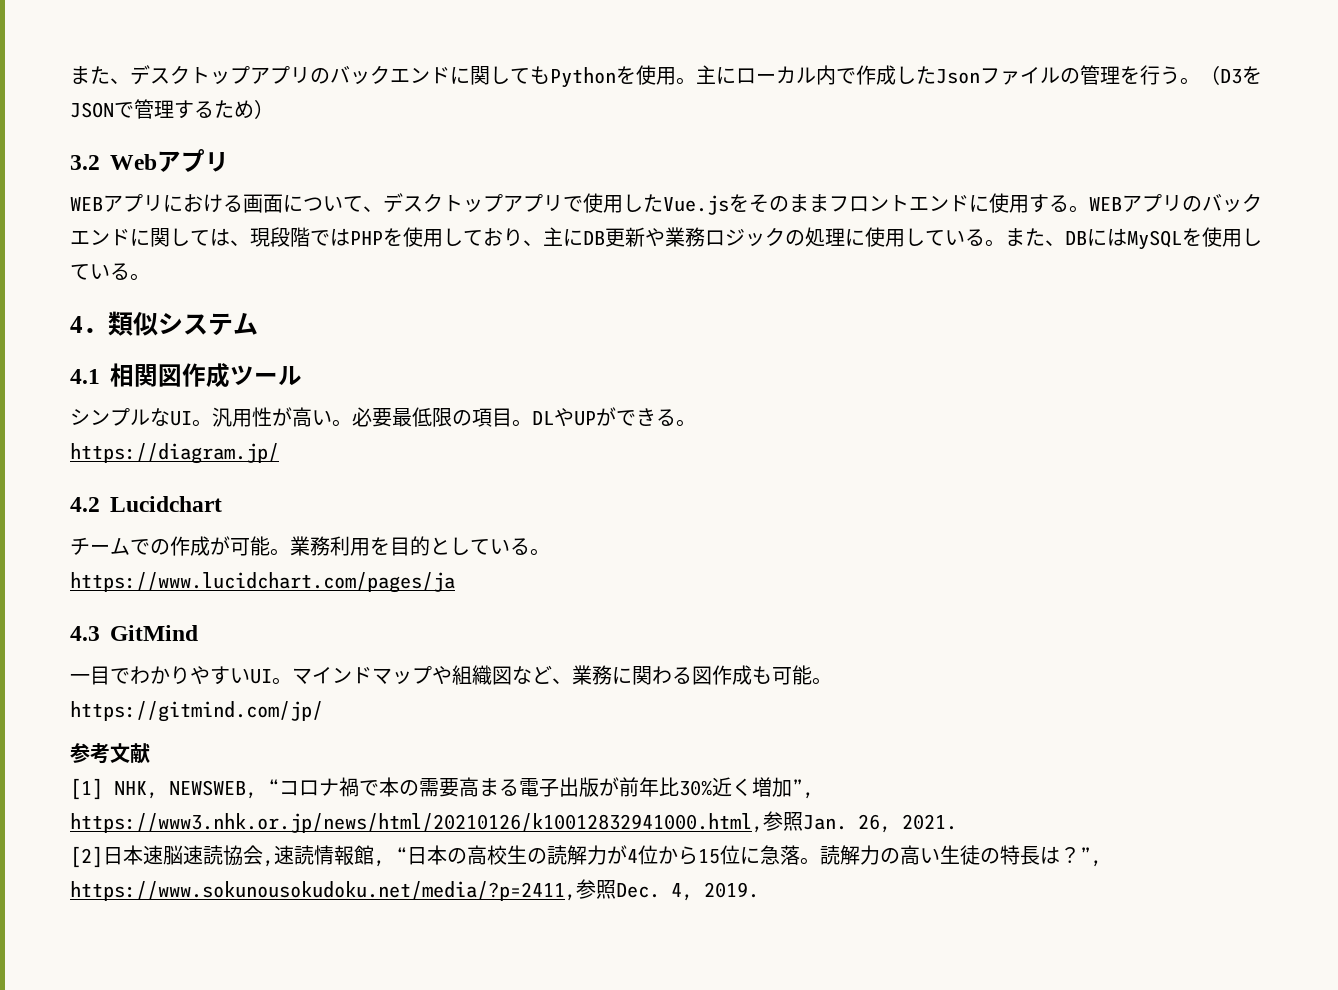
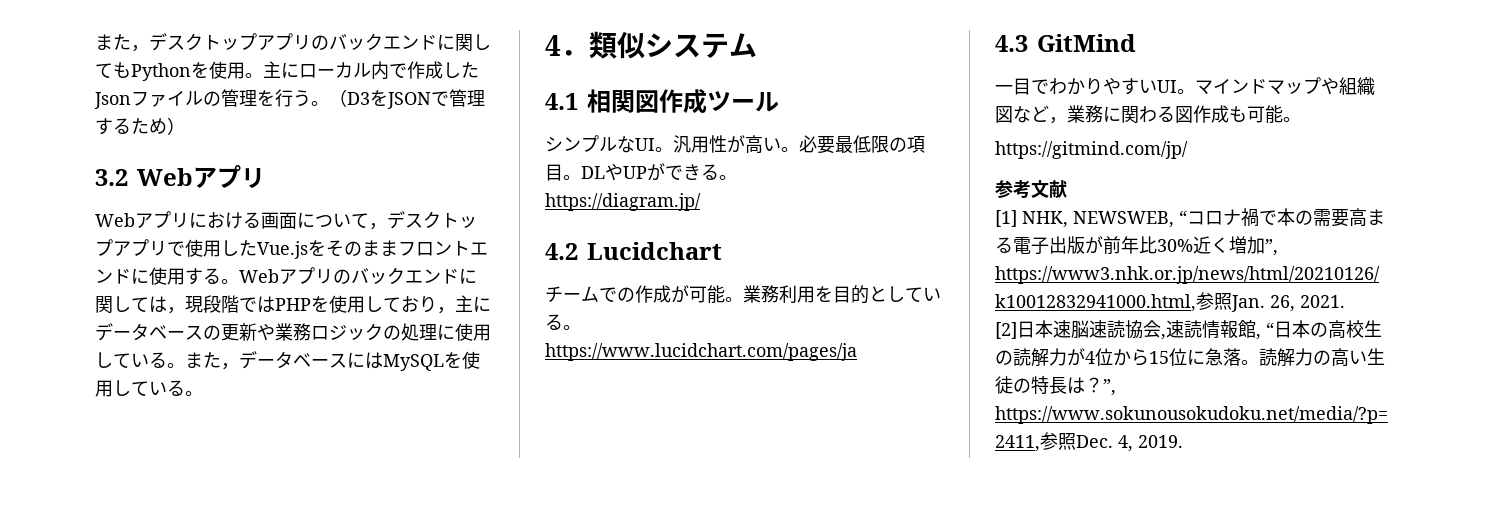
[70,66,130,84] また、 -> [95,34,149,52] また，
[70,197,103,211] WEB -> [95,213,135,227] Web
[363,206,383,212] 、 -> [369,223,387,230] ，
[1089,197,1122,211] WEB -> [239,269,279,283] Web
[230,240,250,246] 、 -> [167,307,185,314] ，
[523,227,605,246] 、主にDB -> [437,295,491,314] [95,323,221,341] ，主にデータベースの
[1045,231,1087,246] 、DB -> [221,351,347,370] ，データベース
[552,678,572,684] 、 -> [1049,117,1067,124] ，

